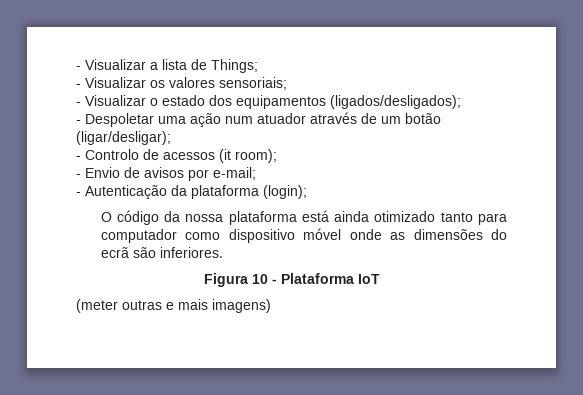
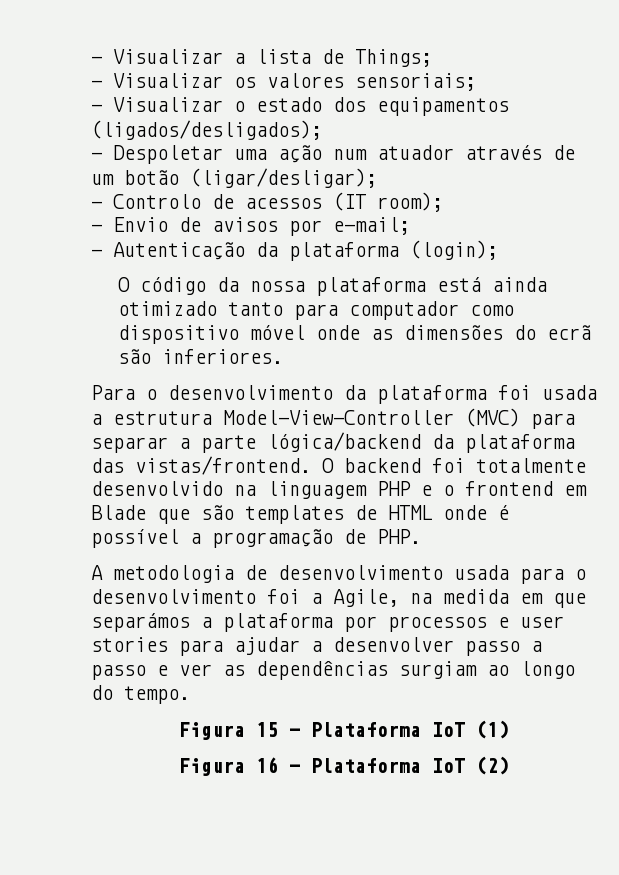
[219,149,231,163] (it -> [333,192,366,211] (IT
[203,273,380,287] [76,299,271,313] // Figura 10 - Plataforma IoT // (meter outras e mais imagens) -> [91,385,597,404] [91,408,575,429] [91,432,575,453] [91,456,586,475] [91,481,587,499] [91,505,509,524] [91,529,421,548] [91,565,586,584] [91,589,586,608] [91,613,564,632] [91,637,542,656] [91,661,575,680] [91,685,190,704] [179,720,509,740] [179,756,509,776] // Para o desenvolvimento da plataforma foi usada a estrutura Model-View-Controller (MVC) para separar a parte lógica/backend da plataforma das vistas/frontend. O backend foi totalmente desenvolvido na linguagem PHP e o frontend em Blade que são templates de HTML onde é possível a programação de PHP. // A metodologia de desenvolvimento usada para o desenvolvimento foi a Agile, na medida em que separámos a plataforma por processos e user stories para ajudar a desenvolver passo a passo e ver as dependências surgiam ao longo do tempo. // Figura 15 - Plataforma IoT (1) // Figura 16 - Plataforma IoT (2)

